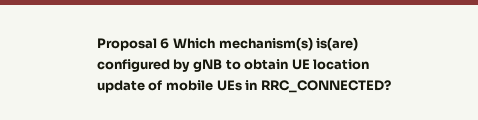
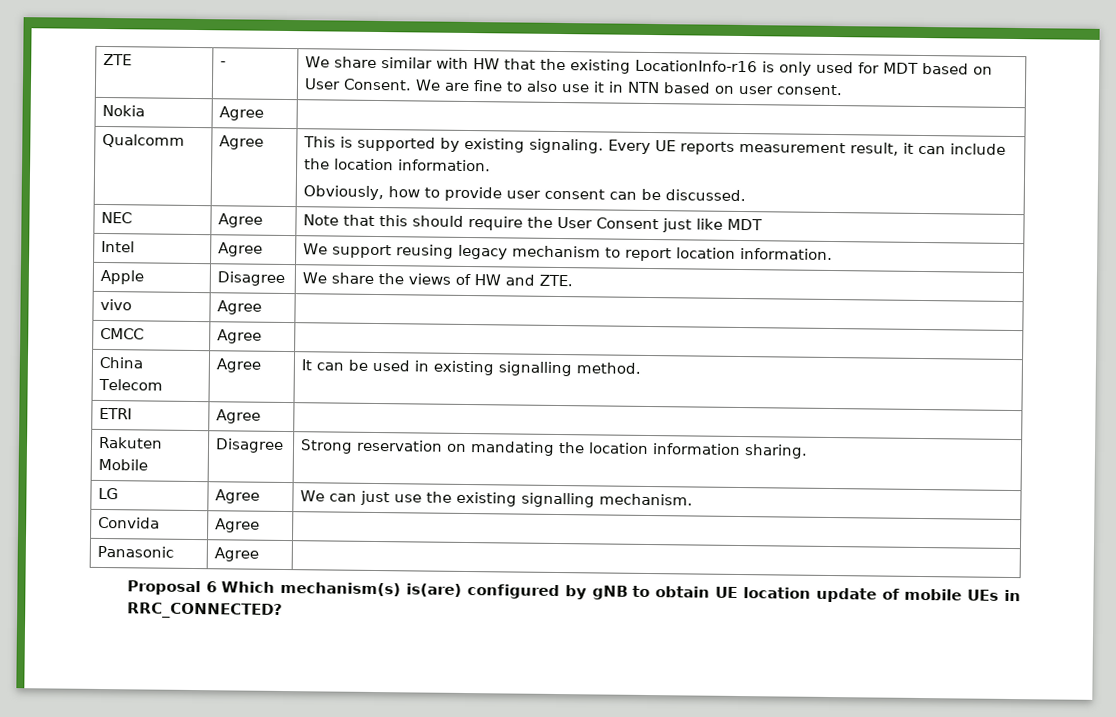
(96, 44) none -> [103,53,133,66] [220,61,227,67] [305,56,994,76] [304,78,844,96] [102,104,146,117] [219,106,265,121] [102,133,186,148] [219,135,265,150] [303,136,1007,156] [304,158,492,172] [303,185,747,202] [101,211,133,224] [218,213,264,228] [303,214,764,233] [101,240,136,253] [218,242,264,257] [303,243,834,262] [100,269,145,285] [217,271,286,287] [302,272,574,287] [100,298,133,311] [217,300,263,315] [100,327,145,340] [217,329,263,344] [99,356,144,369] [98,378,164,391] [216,358,262,373] [301,359,642,377] [99,407,133,420] [216,409,262,424] [98,436,164,449] [98,458,149,471] [215,438,285,453] [300,439,809,459] [98,487,120,500] [215,489,261,504] [300,490,694,508] [98,516,161,529] [215,518,261,533] [97,545,175,558] [214,547,260,562] ZTE | - | We share similar with HW that the existing LocationInfo-r16 is only used for MDT based on User Consent. We are fine to also use it in NTN based on user consent. // Nokia | Agree | // Qualcomm | Agree | This is supported by existing signaling. Every UE reports measurement result, it can include the location information. // Obviously, how to provide user consent can be discussed. // NEC | Agree | Note that this should require the User Consent just like MDT // Intel | Agree | We support reusing legacy mechanism to report location information. // Apple | Disagree | We share the views of HW and ZTE. // vivo | Agree | // CMCC | Agree | // China Telecom | Agree | It can be used in existing signalling method. // ETRI | Agree | // Rakuten Mobile | Disagree | Strong reservation on mandating the location information sharing. // LG | Agree | We can just use the existing signalling mechanism. // Convida | Agree | // Panasonic | Agree | //

